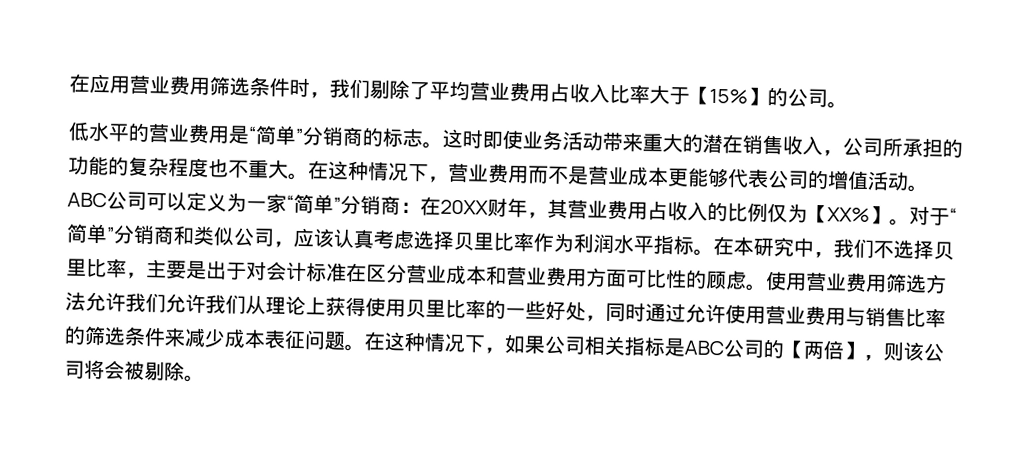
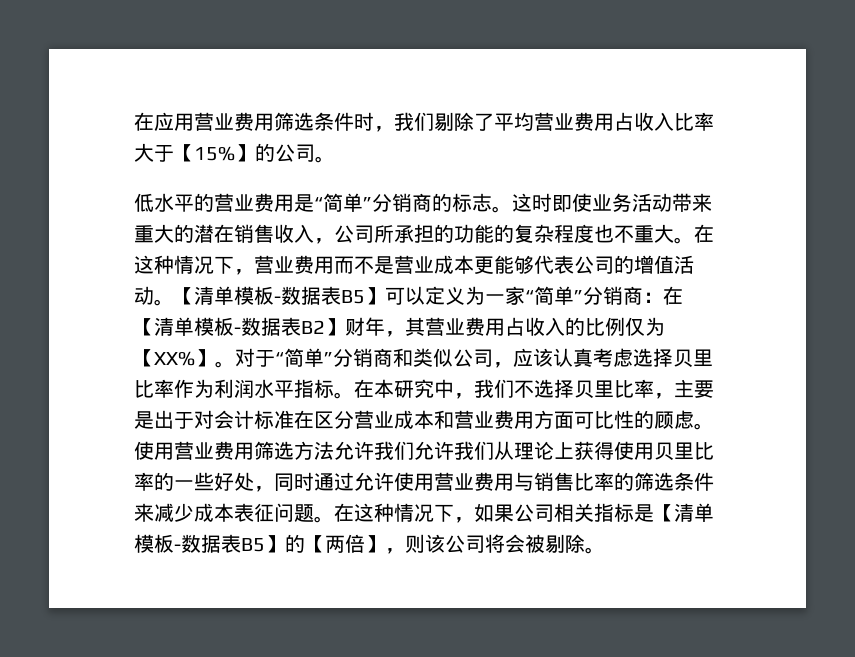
[67,191,147,211] ABC公司 -> [174,286,385,305] 【清单模板-数据表B5】
[440,199,488,215] 20XX -> [134,317,345,336] 【清单模板-数据表B2】
[684,339,764,358] ABC公司 -> [654,503,714,522] [134,534,285,553] 【清单模板-数据表B5】

